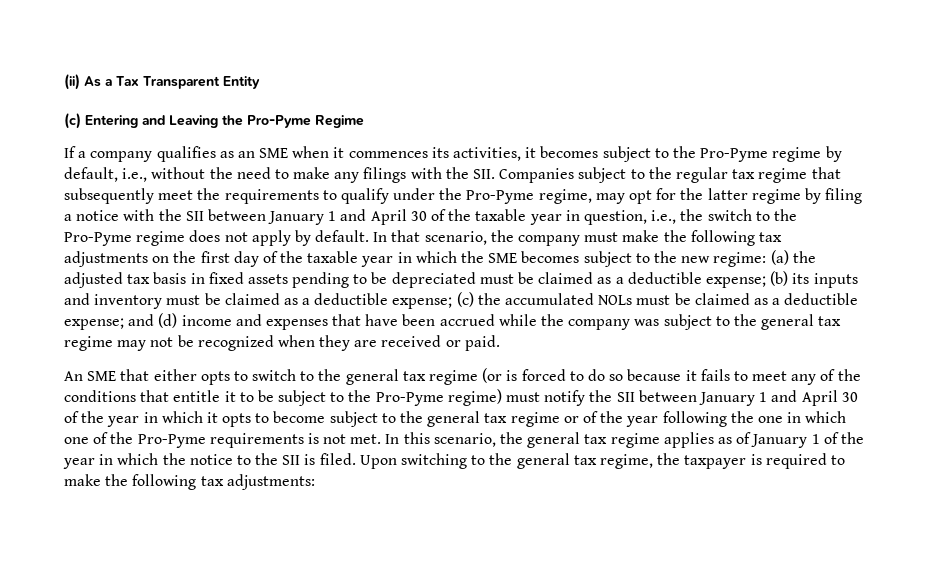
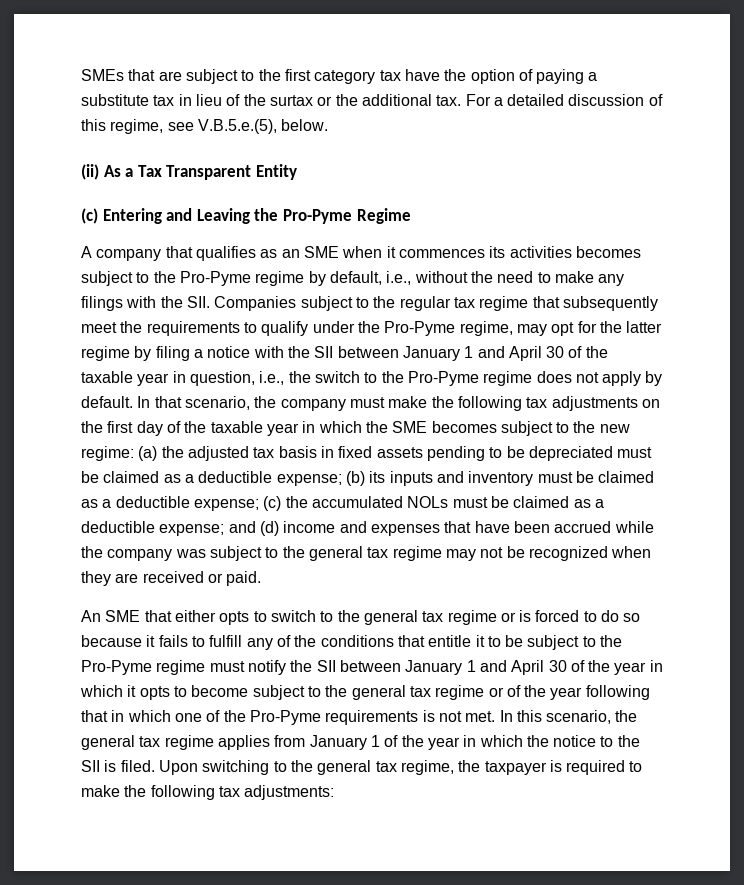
(64, 82) none -> [81,69,598,84] [81,94,663,106] [81,119,329,134] SMEs that are subject to the first category tax have the option of paying a substitute tax in lieu of the surtax or the additional tax. For a detailed discussion of this regime, see V.B.5.e.(5), below. //
[64,146,153,162] If a company -> [81,246,193,261] A company that
[453,147,537,161] activities, it -> [509,246,572,258] activities
[482,368,503,383] (or -> [500,612,516,622] or
[752,371,788,381] meet -> [209,635,243,647] fulfill
[447,389,502,406] regime) -> [156,660,206,675] regime
[730,411,783,423] the one -> [81,710,108,722] that
[717,432,752,444] as of -> [274,735,306,747] from

